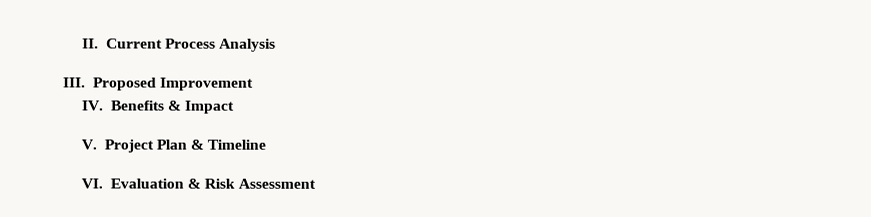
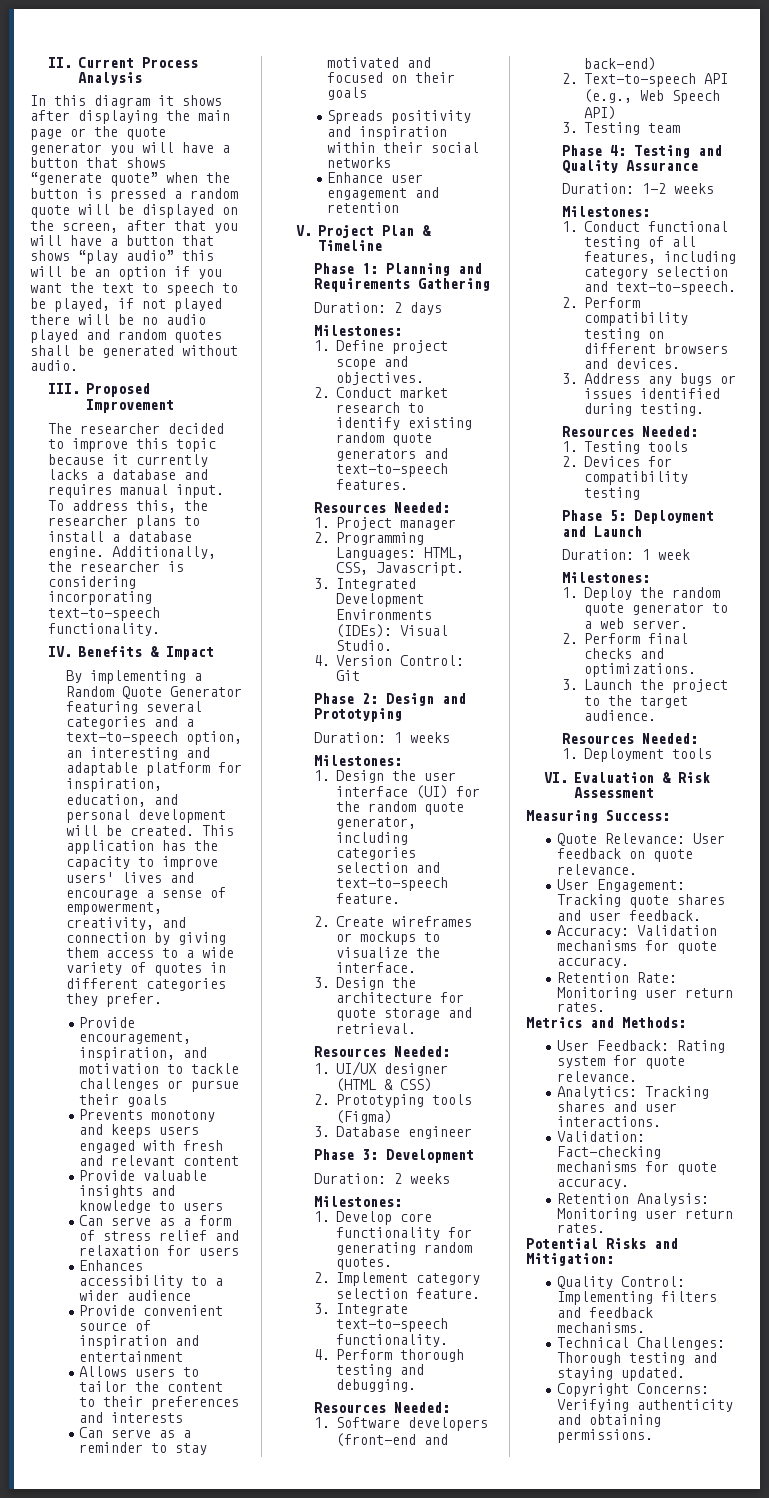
[63,77,254,91] [80,100,235,114] III. Proposed Improvement // IV. Benefits & Impact -> [30,95,222,108] [30,110,230,124] [30,126,166,140] [30,142,230,155] [30,157,166,168] [30,172,230,186] [30,188,238,202] [30,204,238,218] [30,220,238,233] [30,235,214,246] [30,250,214,264] [30,266,222,280] [30,282,238,296] [30,298,222,312] [30,314,206,325] [30,329,222,343] [30,345,238,358] [30,360,78,371] [48,383,151,397] [86,399,175,413] [48,423,225,434] [48,438,217,452] [48,454,209,467] [48,469,209,480] [48,484,225,498] [48,500,209,513] [48,515,201,529] [48,531,193,542] [48,546,217,559] [48,561,185,572] [48,576,137,589] [48,591,153,605] [48,607,161,621] [48,623,161,636] [48,646,215,660] [66,670,203,684] [66,686,243,699] [66,701,203,714] [66,716,195,729] [66,731,243,745] [66,747,211,760] [66,762,243,776] [66,778,163,792] [66,794,179,807] [66,809,227,823] [66,825,235,836] [66,840,219,854] [66,856,219,870] [66,872,195,883] [66,887,227,900] [66,902,163,915] [66,917,187,930] [66,932,227,945] [66,947,235,958] [66,962,227,976] [66,978,227,991] [66,993,163,1007] [79,1017,136,1028] [79,1032,192,1044] [79,1047,208,1061] [79,1063,240,1074] [79,1078,240,1092] [79,1094,168,1107] [79,1109,216,1122] [79,1124,200,1138] [79,1140,224,1153] [79,1155,240,1166] [79,1170,208,1181] [79,1185,176,1198] [79,1200,224,1213] [79,1215,232,1226] [79,1230,240,1241] [79,1245,240,1256] [79,1260,144,1271] [79,1275,224,1288] [79,1290,192,1301] [79,1305,224,1316] [79,1320,152,1331] [79,1335,200,1349] [79,1351,184,1362] [79,1366,200,1377] [79,1381,224,1392] [79,1396,240,1410] [79,1412,184,1423] [79,1427,192,1438] [79,1442,208,1455] [327,57,432,68] [327,72,456,83] [327,87,368,100] [327,110,472,124] [327,126,448,140] [327,142,480,153] [327,157,392,168] [327,172,424,183] [327,187,440,200] [327,202,400,213] In this diagram it shows after displaying the main page or the quote generator you will have a button that shows “generate quote” when the button is pressed a random quote will be displayed on the screen, after that you will have a button that shows “play audio” this will be an option if you want the text to speech to be played, if not played there will be no audio played and random quotes shall be generated without audio. // III. Proposed Improvement // The researcher decided to improve this topic because it currently lacks a database and requires manual input. To address this, the researcher plans to install a database engine. Additionally, the researcher is considering incorporating text-to-speech functionality. // IV. Benefits & Impact // By implementing a Random Quote Generator featuring several categories and a text-to-speech option, an interesting and adaptable platform for inspiration, education, and personal development will be created. This application has the capacity to improve users' lives and encourage a sense of empowerment, creativity, and connection by giving them access to a wide variety of quotes in different categories they prefer. // Provide encouragement, inspiration, and motivation to tackle challenges or pursue their goals // Prevents monotony and keeps users engaged with fresh and relevant content // Provide valuable insights and knowledge to users // Can serve as a form of stress relief and relaxation for users // Enhances accessibility to a wider audience // Provide convenient source of inspiration and entertainment // Allows users to tailor the content to their preferences and interests // Can serve as a reminder to stay motivated and focused on their goals // Spreads positivity and inspiration within their social networks // Enhance user engagement and retention
(267, 144) none -> [314,263,483,276] [314,278,491,292] [314,302,443,315] [314,325,403,336] [314,340,449,354] [336,356,409,370] [336,372,425,385] [314,387,449,398] [336,402,425,413] [336,417,473,430] [336,432,433,446] [336,448,449,461] [336,463,449,477] [336,479,409,490] [314,502,451,513] [314,517,457,530] [314,532,425,545] [336,547,465,560] [336,562,465,576] [314,578,417,591] [336,593,425,607] [336,609,433,620] [336,624,449,638] [336,640,393,651] [314,655,465,666] [336,670,361,681] [314,693,467,706] [314,708,403,722] [314,732,451,743] [314,755,403,766] [314,770,457,783] [336,785,481,799] [336,801,465,815] [336,817,417,829] [336,832,409,845] [336,847,417,860] [336,862,441,873] [336,877,449,891] [336,893,401,904] [314,916,473,927] [336,931,441,945] [336,947,441,958] [336,962,417,973] [314,977,417,990] [336,992,465,1003] [336,1007,473,1021] [336,1023,417,1034] [314,1046,451,1057] [314,1061,449,1076] [336,1078,433,1092] [314,1094,473,1108] [336,1110,393,1124] [314,1126,473,1139] [314,1149,475,1163] [314,1173,451,1184] [314,1196,403,1207] [314,1211,433,1225] [336,1227,473,1240] [336,1242,473,1255] [336,1257,393,1270] [314,1272,481,1286] [336,1288,481,1299] [314,1303,409,1316] [336,1318,449,1332] [336,1334,449,1347] [314,1349,465,1362] [336,1364,425,1377] [336,1379,417,1392] [314,1402,451,1413] [314,1417,489,1431] [336,1433,449,1447] [584,57,657,71] [562,73,729,87] [584,89,721,104] [584,106,617,120] [562,122,681,135] [562,145,723,158] [562,160,699,173] [562,183,715,194] [562,206,651,217] [562,221,729,232] [584,236,697,249] [584,251,737,264] [584,266,729,279] [584,281,737,295] [562,297,641,308] [584,312,689,326] [584,328,665,341] [584,343,729,354] [584,358,681,369] [562,373,737,386] [584,388,721,399] [584,403,705,416] [562,426,699,437] [562,441,689,454] [562,456,673,467] [584,471,689,485] [584,487,641,500] [562,510,715,524] [562,526,643,537] [562,549,691,560] [562,572,651,583] [562,587,721,601] [584,603,729,616] [584,618,689,629] [562,633,689,644] [584,648,665,659] [584,663,697,677] [562,679,729,693] [584,695,689,708] [584,710,657,721] [562,733,699,744] [562,748,713,762] // Phase 1: Planning and Requirements Gathering // Duration: 2 days // Milestones: // 1. Define project scope and objectives. // 2. Conduct market research to identify existing random quote generators and text-to-speech features. // Resources Needed: // 1. Project manager // 2. Programming Languages: HTML, CSS, Javascript. // 3. Integrated Development Environments (IDEs): Visual Studio. // 4. Version Control: Git // Phase 2: Design and Prototyping // Duration: 1 weeks // Milestones: // 1. Design the user interface (UI) for the random quote generator, including categories selection and text-to-speech feature. // 2. Create wireframes or mockups to visualize the interface. // 3. Design the architecture for quote storage and retrieval. // Resources Needed: // 1. UI/UX designer (HTML & CSS) // 2. Prototyping tools (Figma) // 3. Database engineer // Phase 3: Development // Duration: 2 weeks // Milestones: // 1. Develop core functionality for generating random quotes. // 2. Implement category selection feature. // 3. Integrate text-to-speech functionality. // 4. Perform thorough testing and debugging. // Resources Needed: // 1. Software developers (front-end and back-end) // 2. Text-to-speech API (e.g., Web Speech API) // 3. Testing team // Phase 4: Testing and Quality Assurance // Duration: 1-2 weeks // Milestones: // 1. Conduct functional testing of all features, including category selection and text-to-speech. // 2. Perform compatibility testing on different browsers and devices. // 3. Address any bugs or issues identified during testing. // Resources Needed: // 1. Testing tools // 2. Devices for compatibility testing // Phase 5: Deployment and Launch // Duration: 1 week // Milestones: // 1. Deploy the random quote generator to a web server. // 2. Perform final checks and optimizations. // 3. Launch the project to the target audience. // Resources Needed: // 1. Deployment tools
(317, 183) none -> [526,810,670,823] [557,833,726,846] [557,848,694,862] [557,864,638,875] [557,879,686,892] [557,894,726,908] [557,910,702,921] [557,925,718,938] [557,940,718,954] [557,957,630,968] [557,972,678,983] [557,987,734,1000] [557,1002,606,1012] [526,1017,686,1028] [557,1040,726,1053] [557,1055,686,1069] [557,1071,638,1082] [557,1086,710,1099] [557,1101,678,1112] [557,1116,662,1127] [557,1131,646,1142] [557,1146,662,1159] [557,1161,718,1175] [557,1178,630,1189] [557,1193,710,1206] [557,1208,734,1221] [557,1223,606,1233] [526,1238,678,1249] [526,1253,614,1266] [557,1276,686,1289] [557,1291,718,1305] [557,1307,654,1318] [557,1322,646,1333] [557,1337,726,1350] [557,1352,718,1365] [557,1367,686,1381] [557,1383,710,1397] [557,1399,734,1412] [557,1414,662,1427] [557,1429,654,1443] // Measuring Success: // Quote Relevance: User feedback on quote relevance. // User Engagement: Tracking quote shares and user feedback. // Accuracy: Validation mechanisms for quote accuracy. // Retention Rate: Monitoring user return rates. // Metrics and Methods: // User Feedback: Rating system for quote relevance. // Analytics: Tracking shares and user interactions. // Validation: Fact-checking mechanisms for quote accuracy. // Retention Analysis: Monitoring user return rates. // Potential Risks and Mitigation: // Quality Control: Implementing filters and feedback mechanisms. // Technical Challenges: Thorough testing and staying updated. // Copyright Concerns: Verifying authenticity and obtaining permissions.

